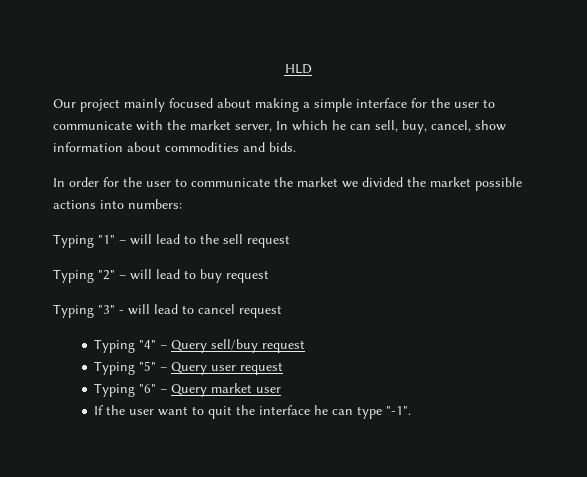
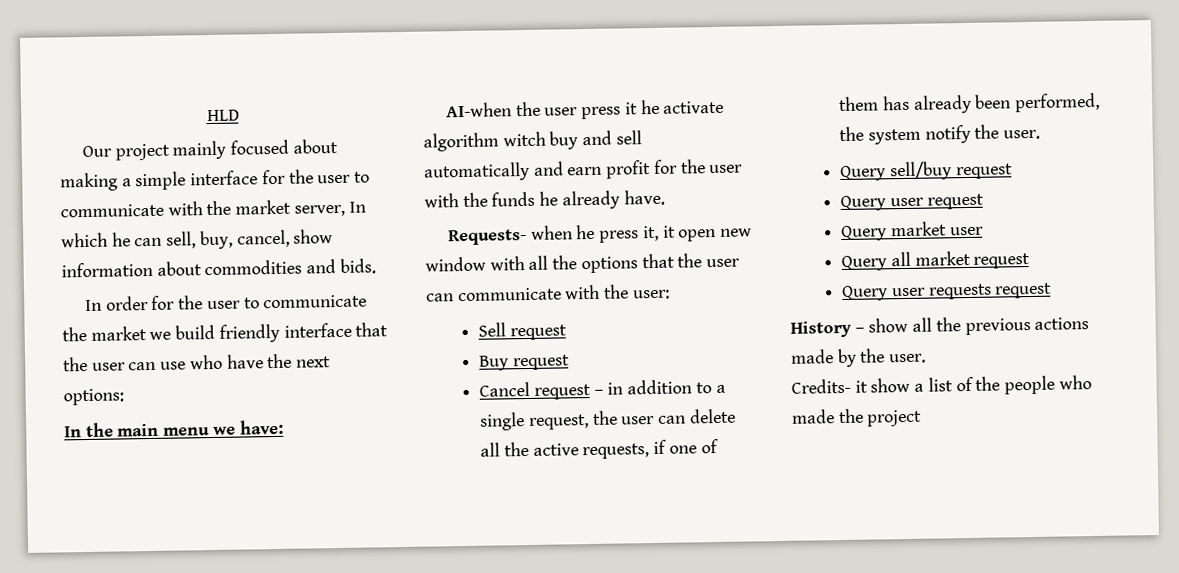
[362,177,522,191] [53,199,182,209] [53,234,290,248] [53,269,269,283] [53,304,282,318] [94,339,168,353] divided the market possible actions into numbers: // Typing "1" – will lead to the sell request // Typing "2" – will lead to buy request // Typing "3" - will lead to cancel request // Typing "4" – -> [175,322,389,343] [63,353,332,372] [63,388,124,406] [64,419,284,438] [446,99,725,120] [423,130,642,152] [424,159,744,182] [424,189,665,210] [448,224,753,246] [425,253,741,274] [426,284,670,302] [478,322,567,341] [479,354,570,371] [479,379,726,400] [479,408,736,431] [480,438,719,460] [839,92,1101,114] [839,124,1041,145] build friendly interface that the user can use who have the next options: // In the main menu we have: // AI-when the user press it he activate algorithm witch buy and sell automatically and earn profit for the user with the funds he already have. // Requests- when he press it, it open new window with all the options that the user can communicate with the user: // Sell request // Buy request // Cancel request – in addition to a single request, the user can delete all the active requests, if one of them has already been performed, the system notify the user. //
[94,361,168,375] Typing "5" – -> (1013, 171) none
[94,383,168,397] Typing "6" – -> (984, 201) none
[94,405,412,419] If the user want to quit the interface he can type "-1". -> [841,250,1031,271] [842,282,1053,301] [790,317,1090,338] [791,348,927,368] [791,375,1092,395] [791,408,923,427] Query all market request // Query user requests request // History – show all the previous actions made by the user. // Credits- it show a list of the people who made the project

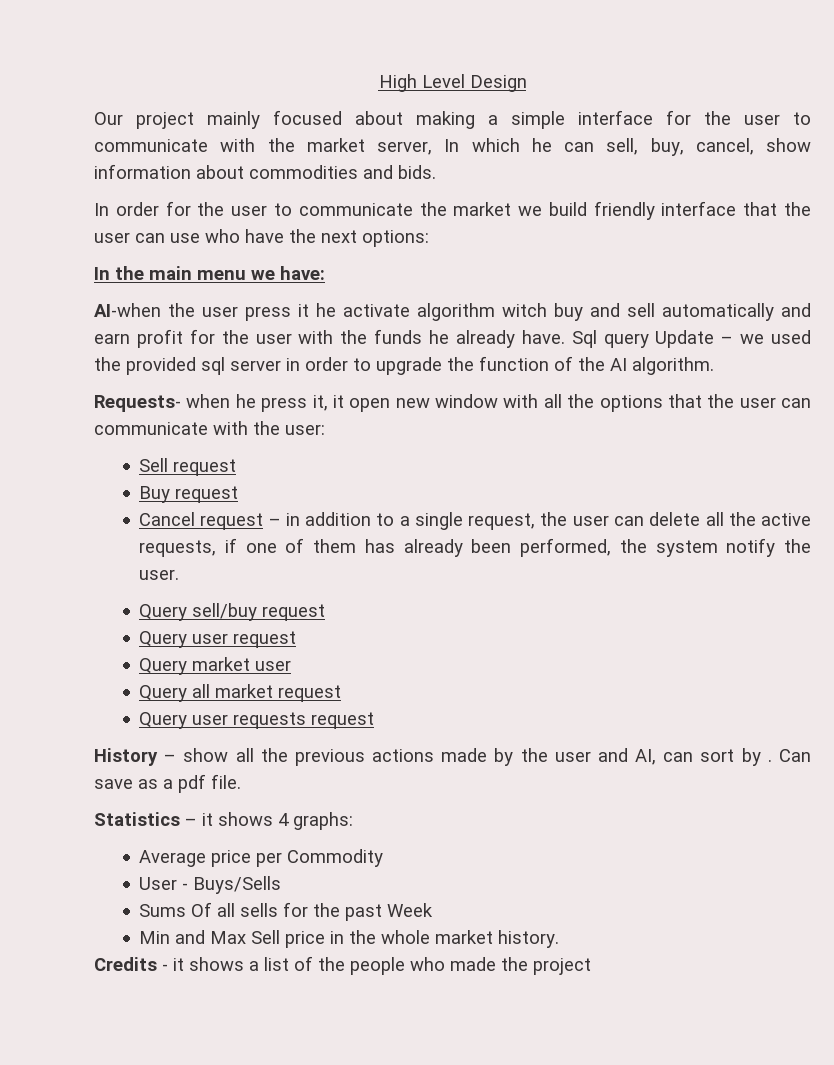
[206,109,240,122] HLD -> [378,74,527,92] High Level Design
(665, 197) none -> [571,330,811,348] [94,356,714,375] Sql query Update – we used the provided sql server in order to upgrade the function of the AI algorithm.
[889,353,927,364] [791,377,911,394] user. // Credits- it show -> [554,748,811,766] [94,774,241,793] [94,812,353,830] [139,849,384,867] [139,876,282,894] [139,902,434,921] [139,930,560,948] [94,957,244,971] user and AI, can sort by . Can save as a pdf file. // Statistics – it shows 4 graphs: // Average price per Commodity // User - Buys/Sells // Sums Of all sells for the past Week // Min and Max Sell price in the whole market history. // Credits - it shows

